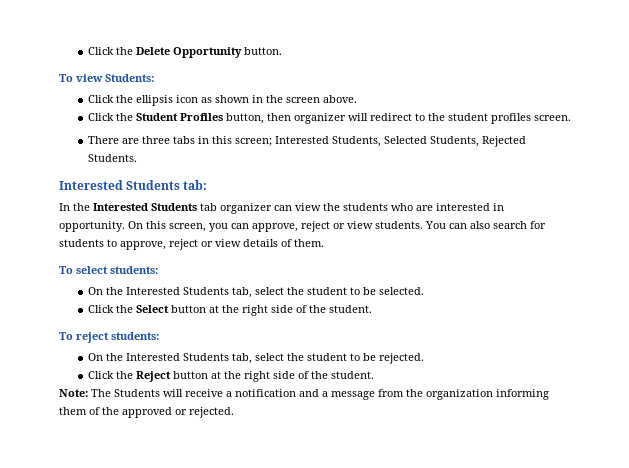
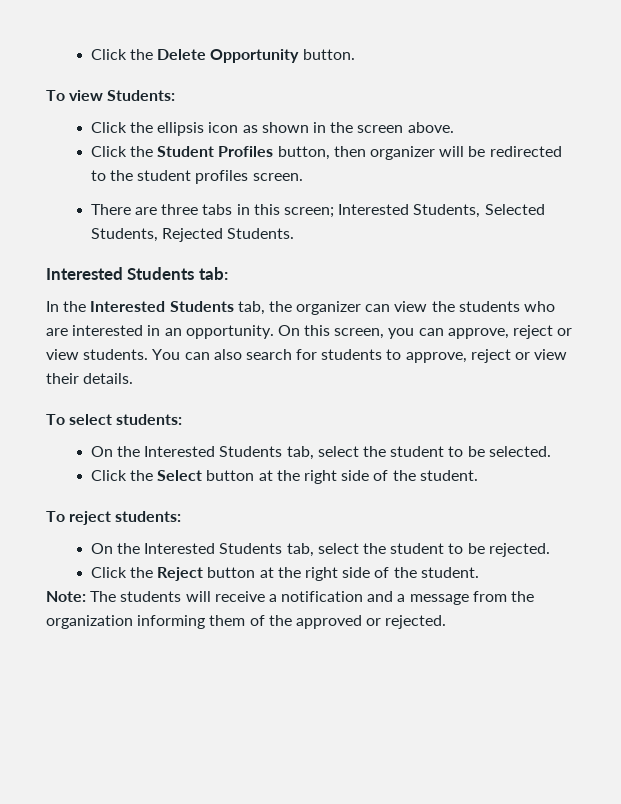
[369,113,412,121] redirect -> [468,146,562,157] be redirected
[200,203,217,211] tab -> [237,301,292,315] tab, the
(504, 207) none -> [164,328,182,336] an
[243,239,324,247] details of them. -> [46,373,134,384] their details.
[114,389,160,397] Students -> [120,591,182,602] students

